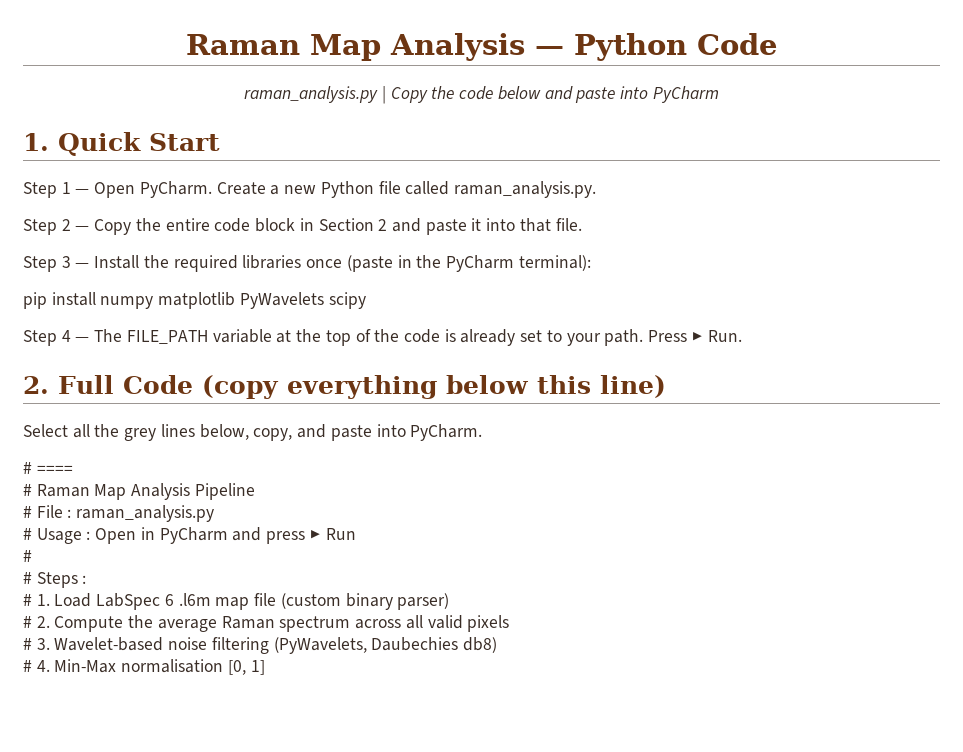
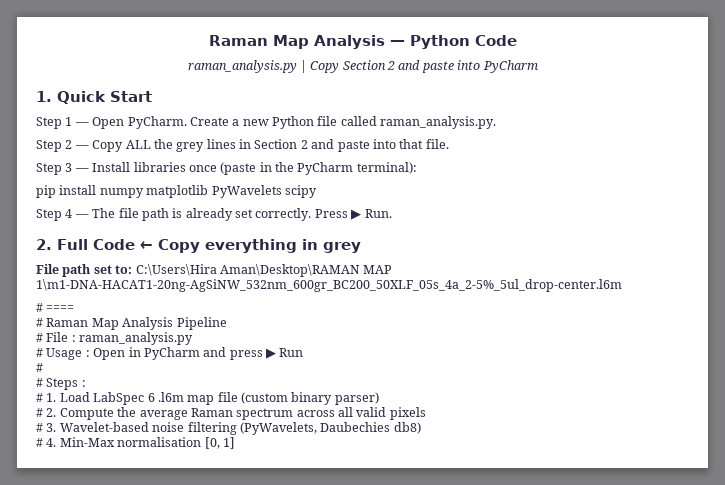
[431,86,541,100] the code below -> [342,60,395,70] Section 2
[135,218,296,232] the entire code block -> [125,139,236,152] ALL the grey lines
[471,218,482,231] it -> (370, 146) none
[143,255,238,272] the required -> (131, 167) none
[126,329,644,346] FILE_PATH variable at the top of the code is already set to your path. -> [118,208,312,221] file path is already set correctly.
[202,375,666,399] [23,424,483,441] (copy everything below this line) // Select all the grey lines below, copy, and paste into PyCharm. -> [140,239,361,253] [36,264,393,277] [36,279,622,292] ← Copy everything in grey // File path set to: C:\Users\Hira Aman\Desktop\RAMAN MAP 1\m1-DNA-HACAT1-20ng-AgSiNW_532nm_600gr_BC200_50XLF_05s_4a_2-5%_5ul_drop-center.l6m

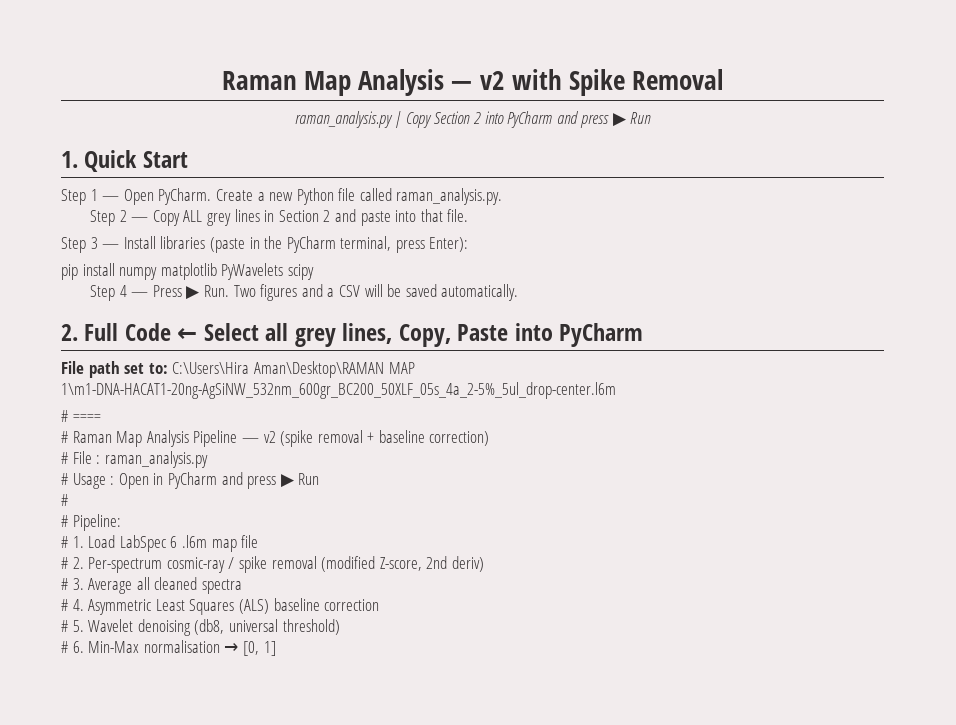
[409,35,517,49] Python Code -> [479,69,724,96] v2 with Spike Removal
[398,60,538,73] and paste into PyCharm -> [484,111,652,128] into PyCharm and press ▶ Run
[153,139,173,149] the -> (203, 216) none
[188,165,217,172] once -> (206, 242) none
[356,162,417,174] terminal): -> [340,236,469,253] terminal, press Enter):
[92,208,392,221] [36,239,361,253] The file path is already set correctly. Press ▶ Run. // 2. Full Code ← Copy everything in grey -> [152,284,519,301] [61,323,644,347] Press ▶ Run. Two figures and a CSV will be saved automatically. // 2. Full Code ← Select all grey lines, Copy, Paste into PyCharm
(227, 323) none -> [241,430,490,447] — v2 (spike removal + baseline correction)
[46,378,86,390] Steps : -> [72,514,121,531] Pipeline:
[241,392,379,405] (custom binary parser) -> (259, 541) none
[59,407,426,420] [36,422,421,435] [36,438,57,447] Compute the average Raman spectrum across all valid pixels // # 3. Wavelet-based noise filtering (PyWavelets, Daubechies db8) // # 4. -> [88,556,484,573] [61,577,242,594] [61,598,380,615] [61,619,340,636] [61,641,84,653] Per-spectrum cosmic-ray / spike removal (modified Z-score, 2nd deriv) // # 3. Average all cleaned spectra // # 4. Asymmetric Least Squares (ALS) baseline correction // # 5. Wavelet denoising (db8, universal threshold) // # 6.
(202, 442) none -> [224,643,239,653] →

